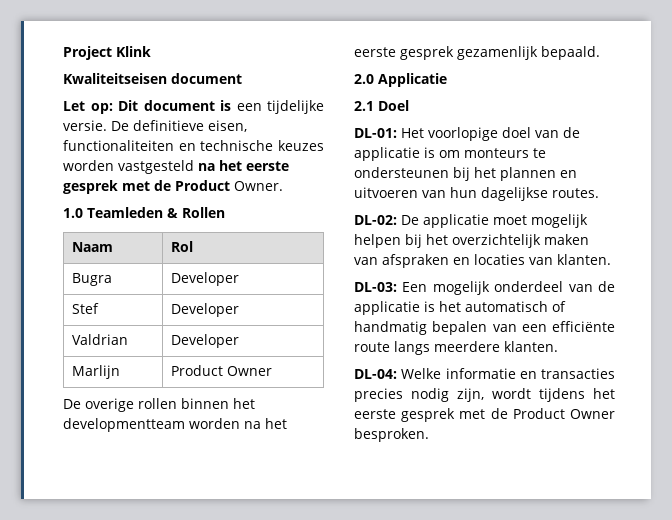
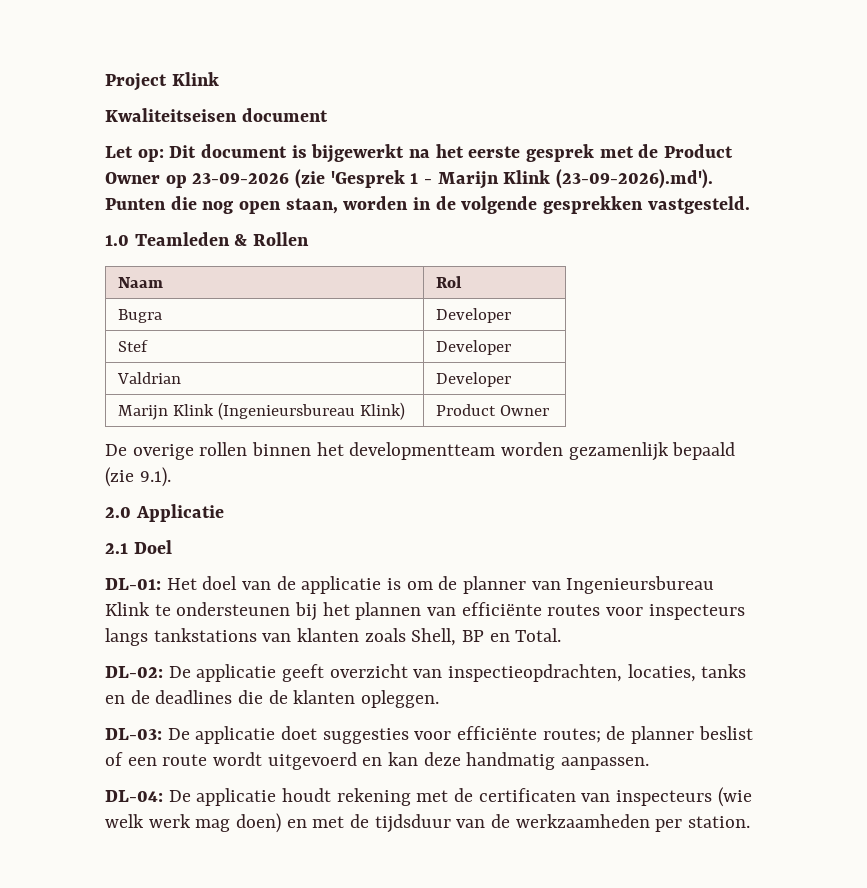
[236,100,324,114] [63,120,247,132] [63,140,324,151] [63,160,194,174] een tijdelijke versie. De definitieve eisen, functionaliteiten en technische keuzes worden vastgesteld -> [311,144,405,163] bijgewerkt
[234,181,283,191] Owner. -> [105,169,714,189] [105,196,750,214] Owner op 23-09-2026 (zie 'Gesprek 1 - Marijn Klink (23-09-2026).md'). Punten die nog open staan, worden in de volgende gesprekken vastgesteld.
[72,365,121,379] Marlijn -> [117,402,406,420] Marijn Klink (Ingenieursbureau Klink)
[244,418,287,429] [354,46,600,60] na het eerste gesprek gezamenlijk bepaald. -> [568,442,736,461] [105,467,171,487] gezamenlijk bepaald (zie 9.1).
[428,127,498,141] voorlopige -> (197, 584) none
[464,148,529,158] monteurs -> [438,576,715,594] [105,602,150,616] de planner van Ingenieursbureau Klink
[560,170,577,178] [354,187,599,201] [354,214,588,228] [354,234,589,248] [354,254,611,268] [354,281,615,295] [354,301,566,315] [354,321,615,335] [354,341,558,355] [354,368,615,379] [354,388,615,402] [354,408,615,422] [354,428,429,442] en uitvoeren van hun dagelijkse routes. // DL-02: De applicatie moet mogelijk helpen bij het overzichtelijk maken van afspraken en locaties van klanten. // DL-03: Een mogelijk onderdeel van de applicatie is het automatisch of handmatig bepalen van een efficiënte route langs meerdere klanten. // DL-04: Welke informatie en transacties precies nodig zijn, wordt tijdens het eerste gesprek met de Product Owner besproken. -> [427,602,745,620] [105,628,562,646] [105,664,747,682] [105,690,440,708] [105,726,753,744] [105,752,650,770] [105,787,752,807] [105,813,751,833] van efficiënte routes voor inspecteurs langs tankstations van klanten zoals Shell, BP en Total. // DL-02: De applicatie geeft overzicht van inspectieopdrachten, locaties, tanks en de deadlines die de klanten opleggen. // DL-03: De applicatie doet suggesties voor efficiënte routes; de planner beslist of een route wordt uitgevoerd en kan deze handmatig aanpassen. // DL-04: De applicatie houdt rekening met de certificaten van inspecteurs (wie welk werk mag doen) en met de tijdsduur van de werkzaamheden per station.

